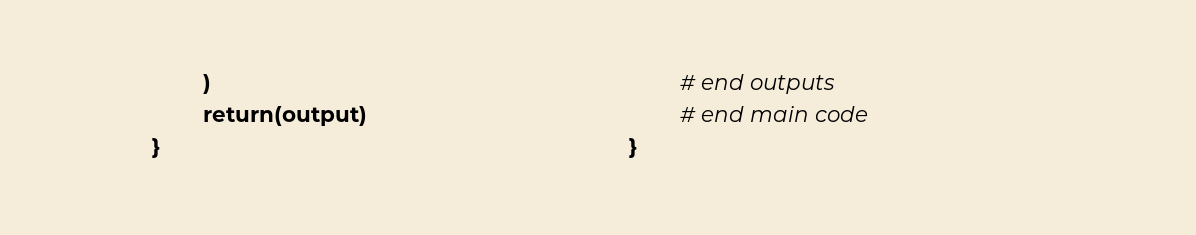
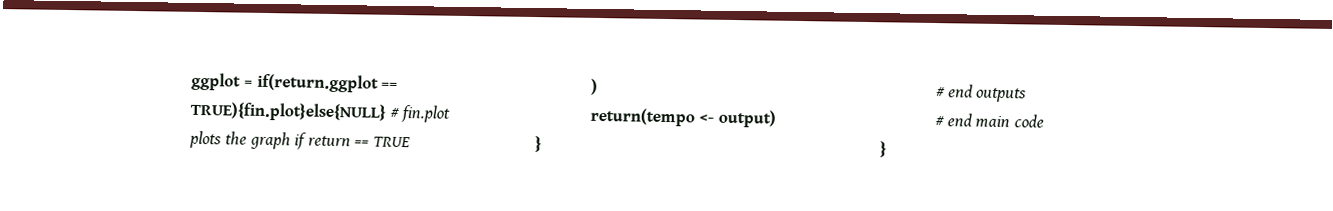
[203,74,212,94] [203,106,368,126] ) // return(output) -> [191,72,399,93] [190,101,450,123] [189,130,410,150] [591,78,599,95] [590,107,776,128] ggplot = if(return.ggplot == TRUE){fin.plot}else{NULL} # fin.plot plots the graph if return == TRUE // ) // return(tempo <- output)

